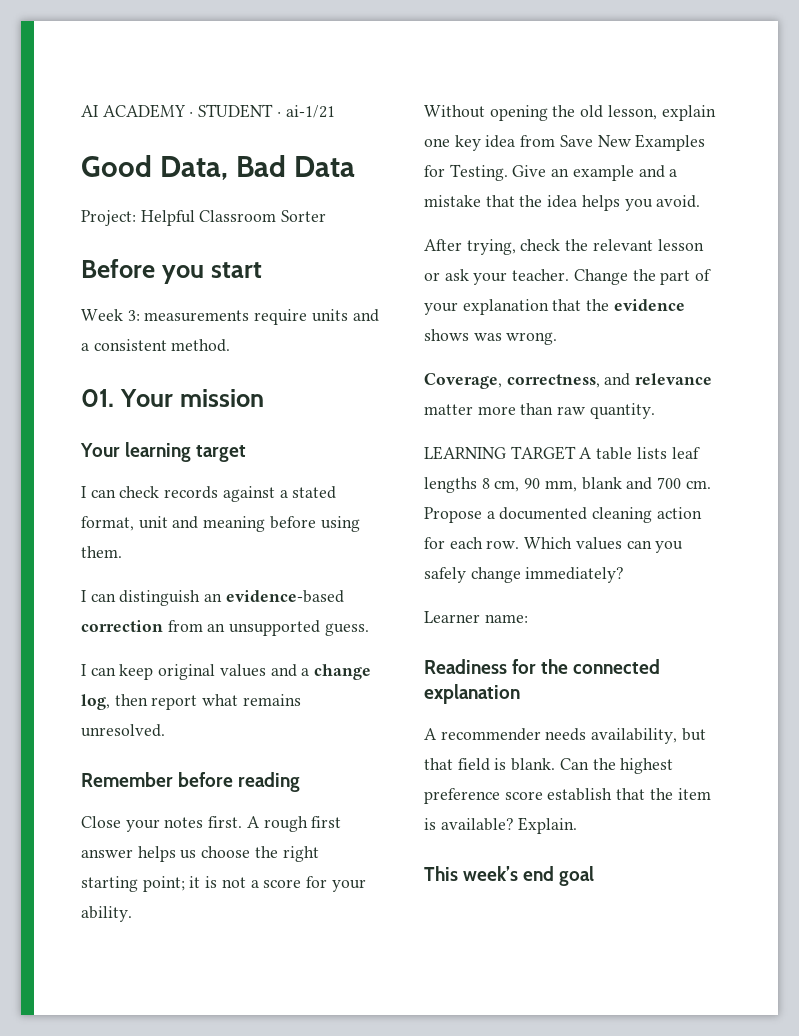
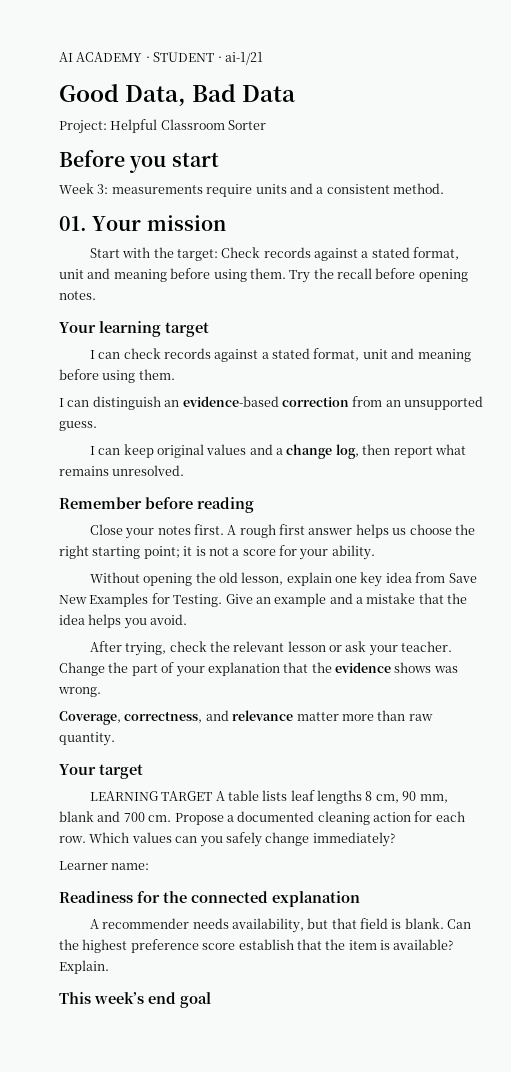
(264, 398) none -> [89,247,460,261] [59,268,468,283] [59,291,96,300] // Start with the target: Check records against a stated format, unit and meaning before using them. Try the recall before opening notes.
(655, 411) none -> [59,764,143,779] // Your target

